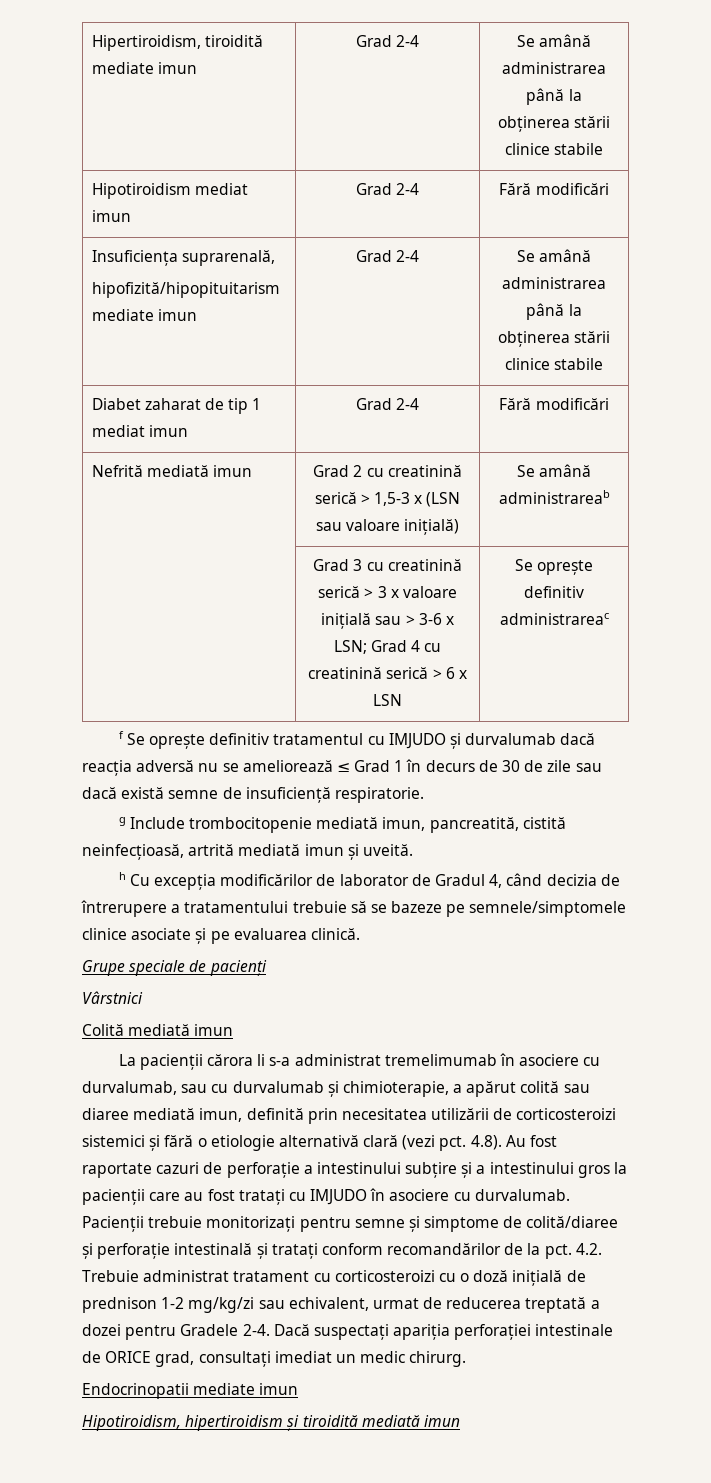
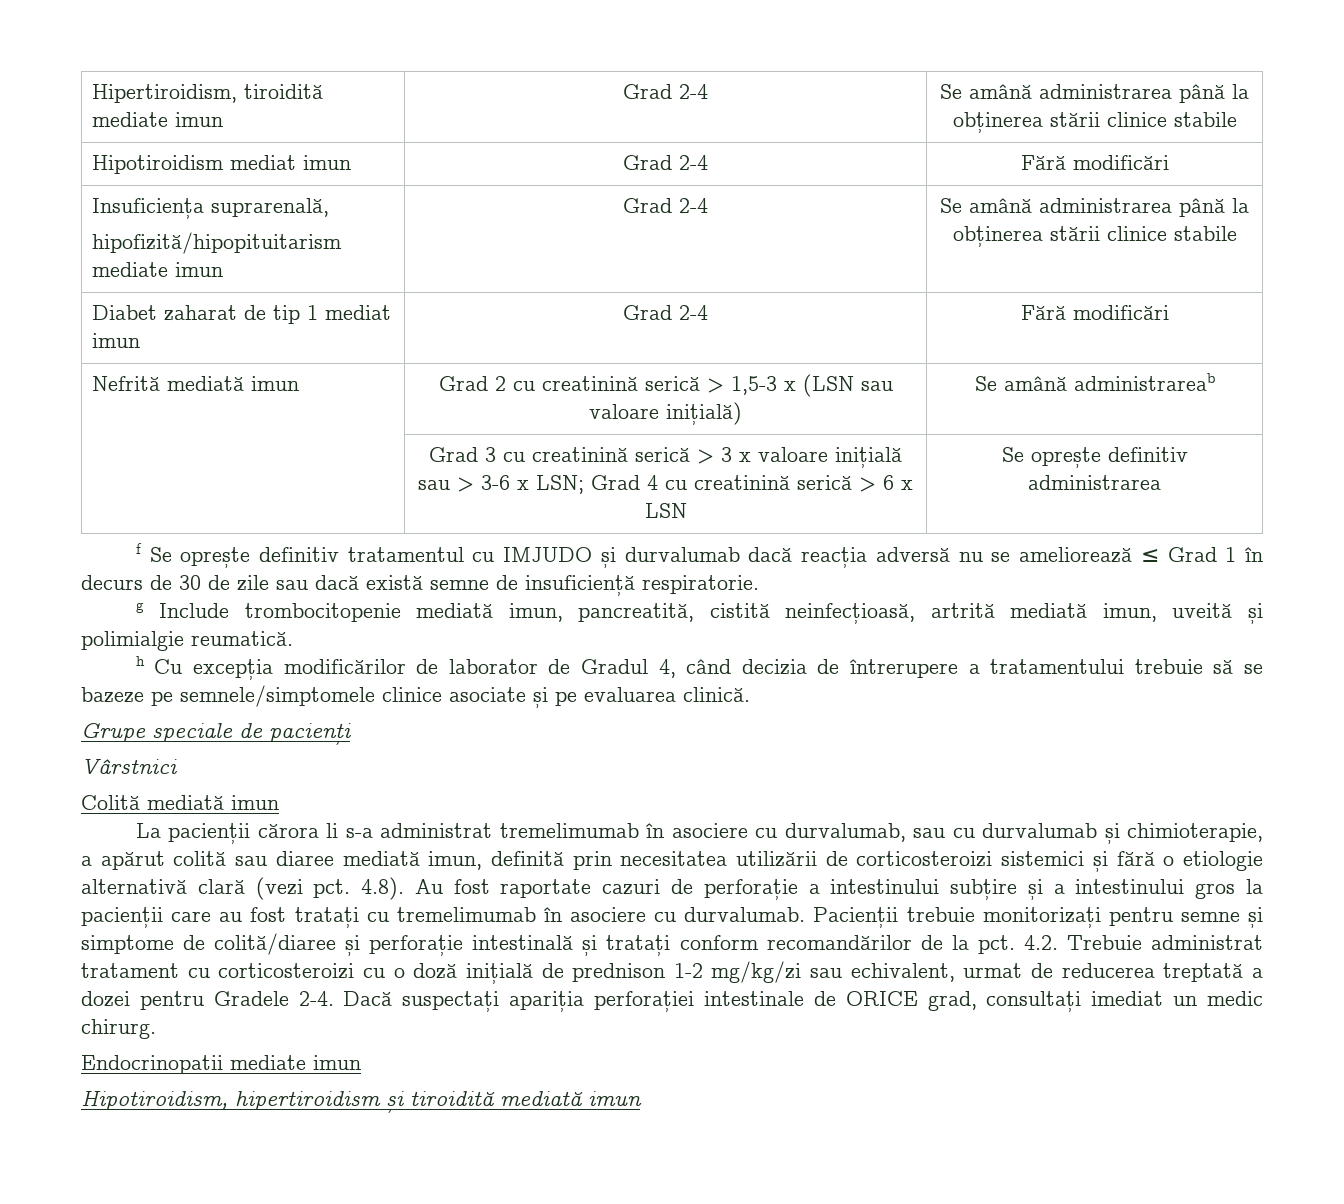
[499,613,609,625] administrareac -> [1028,475,1161,490] administrarea
[304,844,413,860] imun și uveită. -> [1102,603,1263,624] [81,631,293,651] imun, uveită și polimialgie reumatică.
[310,1189,368,1205] IMJUDO -> [396,907,536,922] tremelimumab

